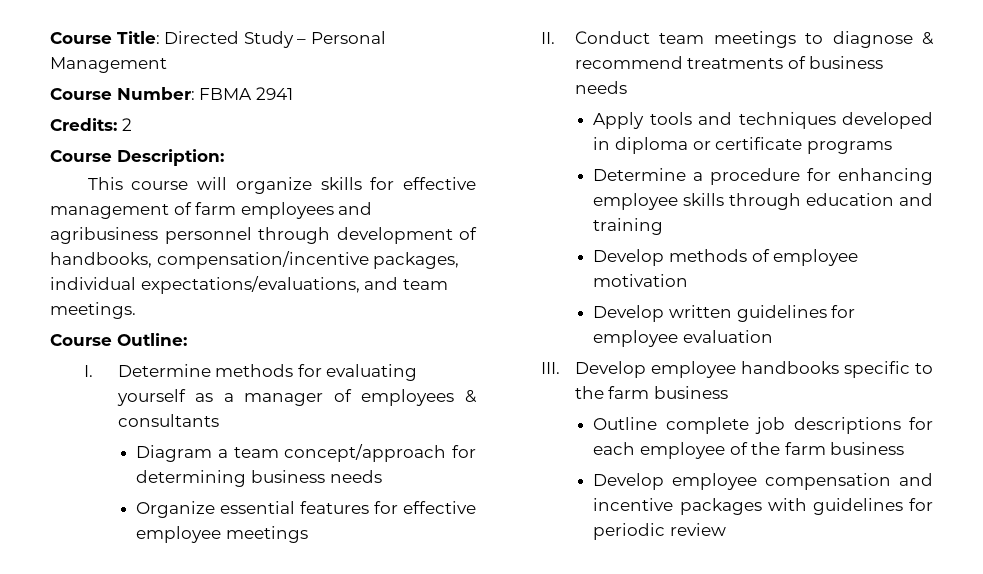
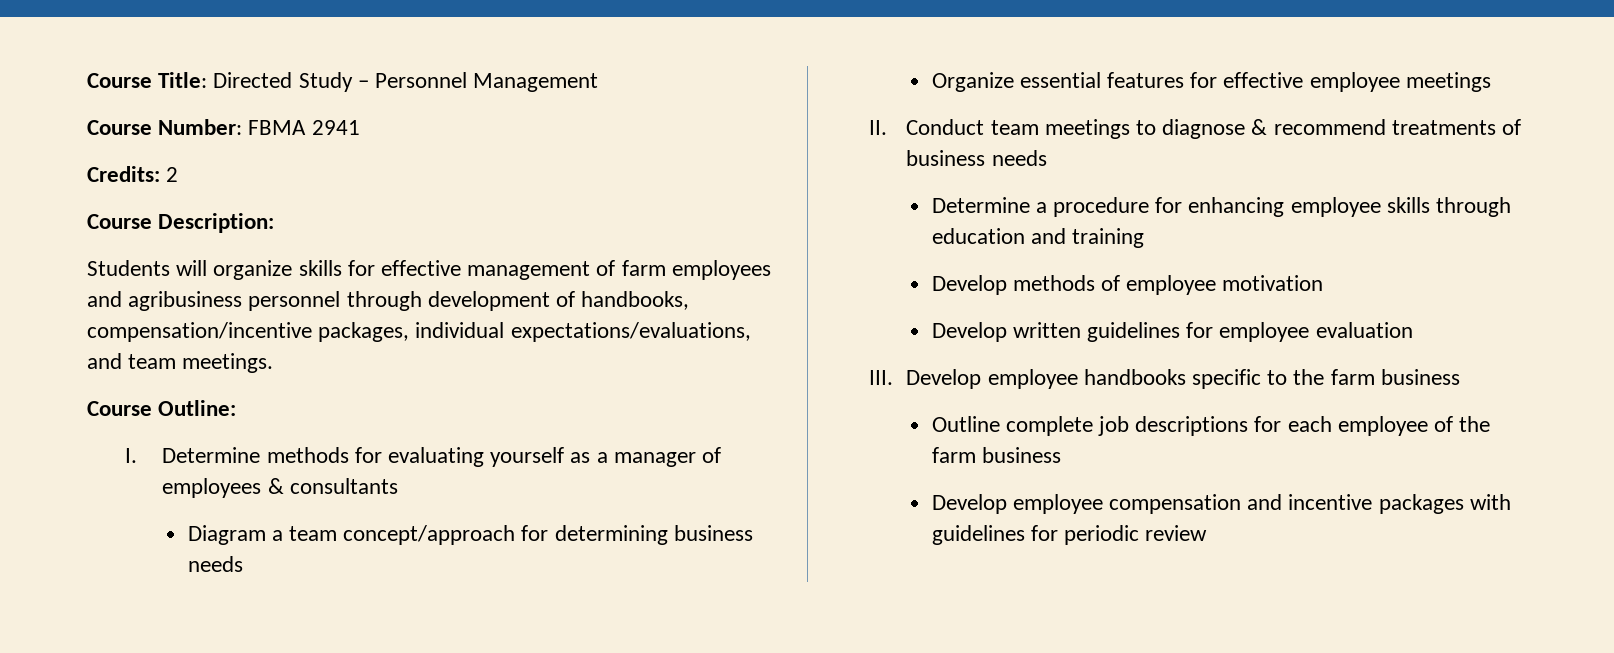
[310,31,386,44] Personal -> [375,72,468,88] Personnel
[87,177,189,190] This course -> [87,260,170,276] Students
[593,112,933,129] [593,137,892,154] // Apply tools and techniques developed in diploma or certificate programs -> (1047, 158) none

